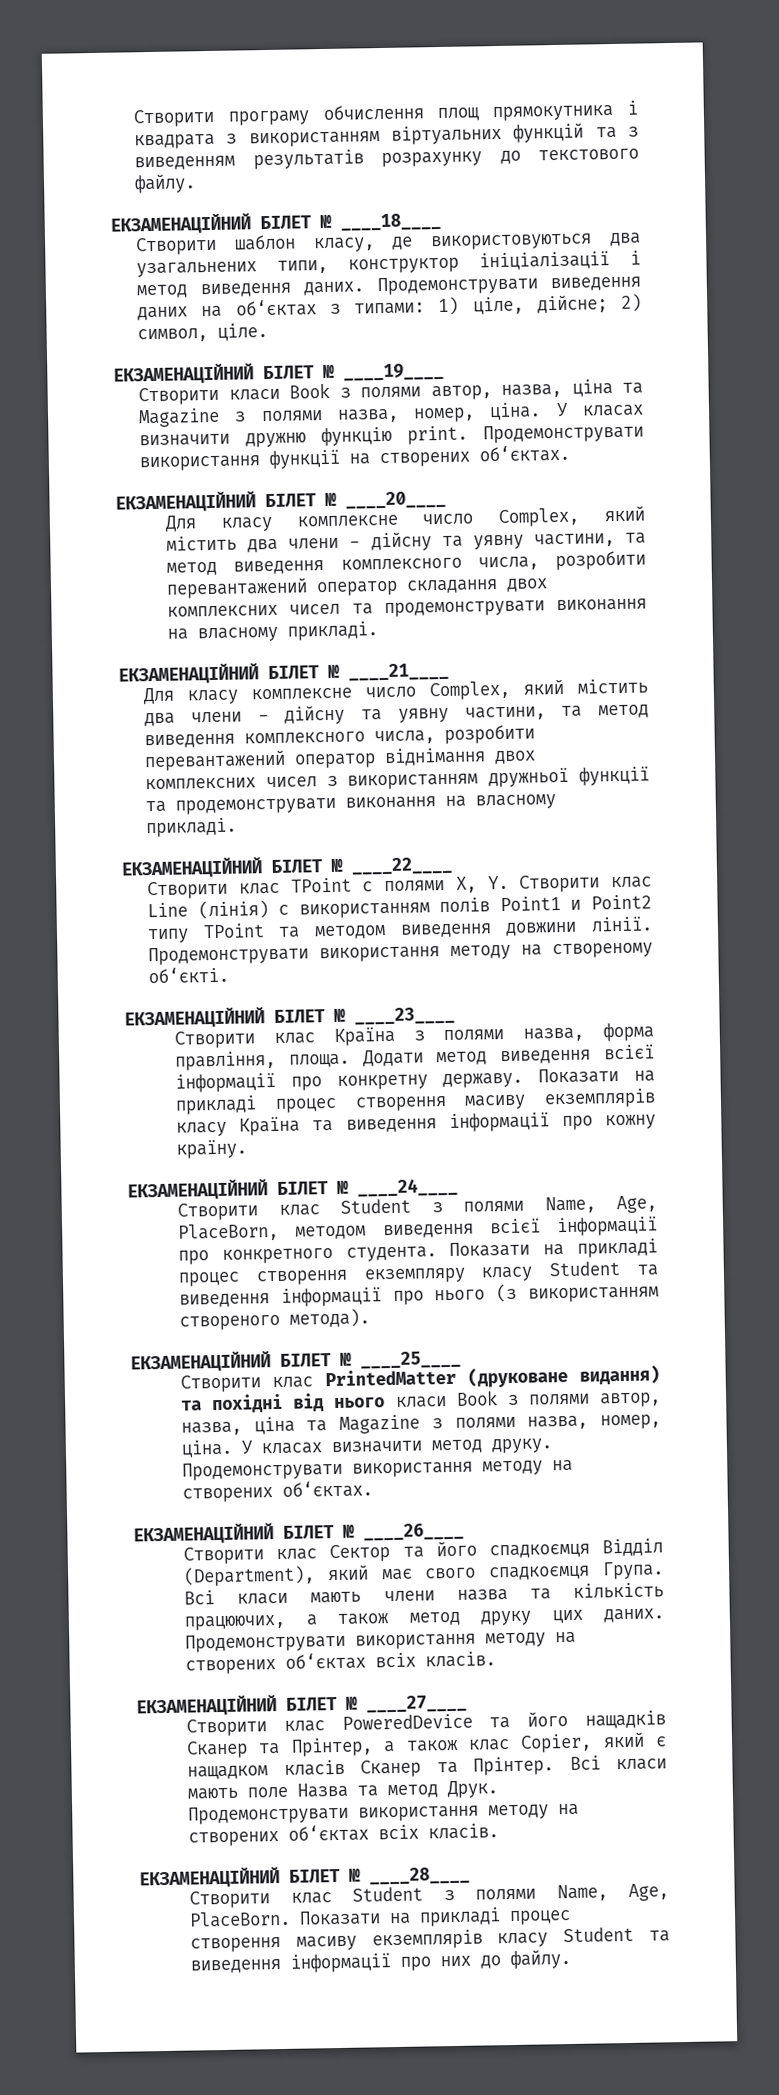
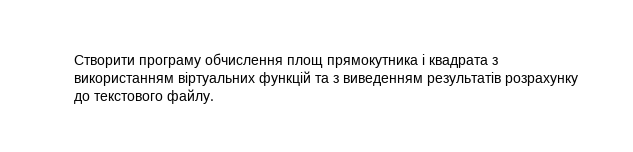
[110,212,441,235] [135,232,641,256] [136,250,641,278] [136,275,641,299] [137,293,642,321] [137,322,269,343] [113,362,444,385] [138,379,643,406] [138,402,644,428] [139,423,644,448] [139,444,571,472] [115,490,446,513] [165,505,645,532] [166,531,646,553] [166,550,646,576] [166,577,549,599] [167,598,647,618] [167,621,379,643] [118,662,449,685] [143,678,649,705] [144,704,649,727] [144,724,536,749] [144,747,537,772] [145,766,650,791] [145,794,557,815] [146,817,238,838] [121,856,452,879] [147,874,652,900] [147,894,652,920] [147,916,653,944] [148,942,653,966] [148,966,230,984] [124,1006,455,1029] [174,1022,654,1049] [175,1044,655,1071] [175,1068,655,1093] [175,1088,656,1115] [176,1112,656,1137] [176,1139,248,1159] [127,1177,458,1201] [177,1195,657,1221] [178,1216,658,1242] [178,1238,658,1265] [178,1261,658,1287] [179,1283,659,1308] [179,1308,371,1331] [130,1350,461,1373] [180,1365,660,1393] [181,1390,661,1414] [181,1414,661,1436] [181,1438,554,1458] [182,1459,574,1481] [182,1480,374,1503] [133,1522,464,1545] [183,1538,663,1565] [183,1561,664,1587] [184,1582,664,1605] [184,1608,664,1631] [185,1631,577,1653] [185,1651,497,1675] [136,1694,467,1717] [186,1710,666,1737] [186,1731,667,1759] [187,1755,667,1780] [187,1780,499,1800] [188,1803,580,1825] [188,1823,500,1847] [139,1866,470,1889] [189,1883,669,1909] [189,1907,572,1928] [190,1926,670,1953] [190,1948,572,1974] // ЕКЗАМЕНАЦІЙНИЙ БІЛЕТ № ____18____ // Створити шаблон класу, де використовуються два узагальнених типи, конструктор ініціалізації і метод виведення даних. Продемонструвати виведення даних на об‘єктах з типами: 1) ціле, дійсне; 2) символ, ціле. // ЕКЗАМЕНАЦІЙНИЙ БІЛЕТ № ____19____ // Створити класи Book з полями автор, назва, ціна та Magazine з полями назва, номер, ціна. У класах визначити дружню функцію print. Продемонструвати використання функції на створених об‘єктах. // ЕКЗАМЕНАЦІЙНИЙ БІЛЕТ № ____20____ // Для класу комплексне число Complex, який містить два члени - дійсну та уявну частини, та метод виведення комплексного числа, розробити перевантажений оператор складання двох комплексних чисел та продемонструвати виконання на власному прикладі. // ЕКЗАМЕНАЦІЙНИЙ БІЛЕТ № ____21____ // Для класу комплексне число Complex, який містить два члени - дійсну та уявну частини, та метод виведення комплексного числа, розробити перевантажений оператор віднімання двох комплексних чисел з використанням дружньої функції та продемонструвати виконання на власному прикладі. // ЕКЗАМЕНАЦІЙНИЙ БІЛЕТ № ____22____ // Створити клас TPoint c полями X, Y. Створити клас Line (лінія) с використанням полів Point1 и Point2 типу TPoint та методом виведення довжини лінії. Продемонструвати використання методу на створеному об‘єкті. // ЕКЗАМЕНАЦІЙНИЙ БІЛЕТ № ____23____ // Створити клас Країна з полями назва, форма правління, площа. Додати метод виведення всієї інформації про конкретну державу. Показати на прикладі процес створення масиву екземплярів класу Країна та виведення інформації про кожну країну. // ЕКЗАМЕНАЦІЙНИЙ БІЛЕТ № ____24____ // Створити клас Student з полями Name, Age, PlaceBorn, методом виведення всієї інформації про конкретного студента. Показати на прикладі процес створення екземпляру класу Student та виведення інформації про нього (з використанням створеного метода). // ЕКЗАМЕНАЦІЙНИЙ БІЛЕТ № ____25____ // Створити клас PrintedMatter (друковане видання) та похідні від нього класи Book з полями автор, назва, ціна та Magazine з полями назва, номер, ціна. У класах визначити метод друку. Продемонструвати використання методу на створених об‘єктах. // ЕКЗАМЕНАЦІЙНИЙ БІЛЕТ № ____26____ // Створити клас Сектор та його спадкоємця Відділ (Department), який має свого спадкоємця Група. Всі класи мають члени назва та кількість працюючих, а також метод друку цих даних. Продемонструвати використання методу на створених об‘єктах всіх класів. // ЕКЗАМЕНАЦІЙНИЙ БІЛЕТ № ____27____ // Створити клас PoweredDevice та його нащадків Сканер та Прінтер, а також клас Copier, який є нащадком класів Сканер та Прінтер. Всі класи мають поле Назва та метод Друк. Продемонструвати використання методу на створених об‘єктах всіх класів. // ЕКЗАМЕНАЦІЙНИЙ БІЛЕТ № ____28____ // Створити клас Student з полями Name, Age, PlaceBorn. Показати на прикладі процес створення масиву екземплярів класу Student та виведення інформації про них до файлу. -> (214, 96) none

